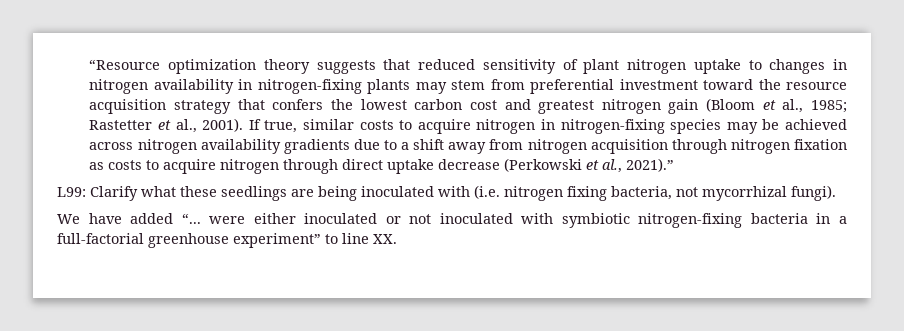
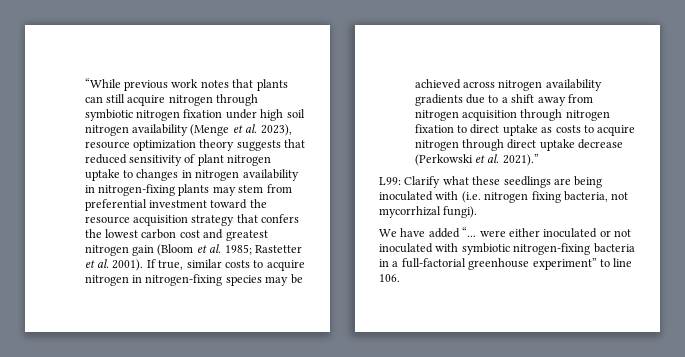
[89,59,161,70] “Resource -> [84,78,288,91] [84,94,259,106] [84,109,305,121] [84,124,292,136] [84,141,130,149] “While previous work notes that plants can still acquire nitrogen through symbiotic nitrogen fixation under high soil nitrogen availability (Menge et al. 2023), resource
[782,99,804,113] al., -> [209,244,222,253] al.
[175,119,197,133] al., -> [97,259,110,268] al.
(848, 144) none -> [457,124,538,136] to direct uptake
[602,159,623,173] al., -> [487,154,500,163] al.
[373,234,397,244] XX. -> [379,274,400,282] 106.

